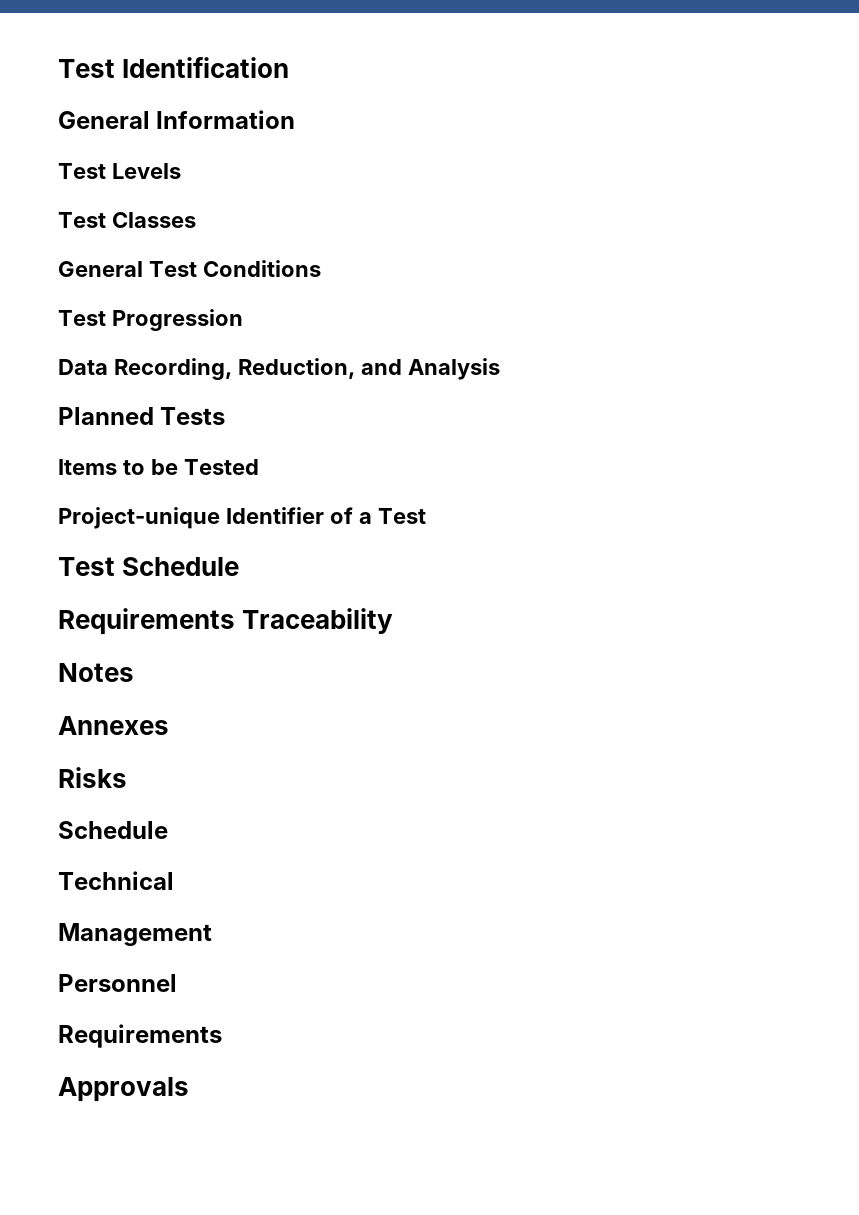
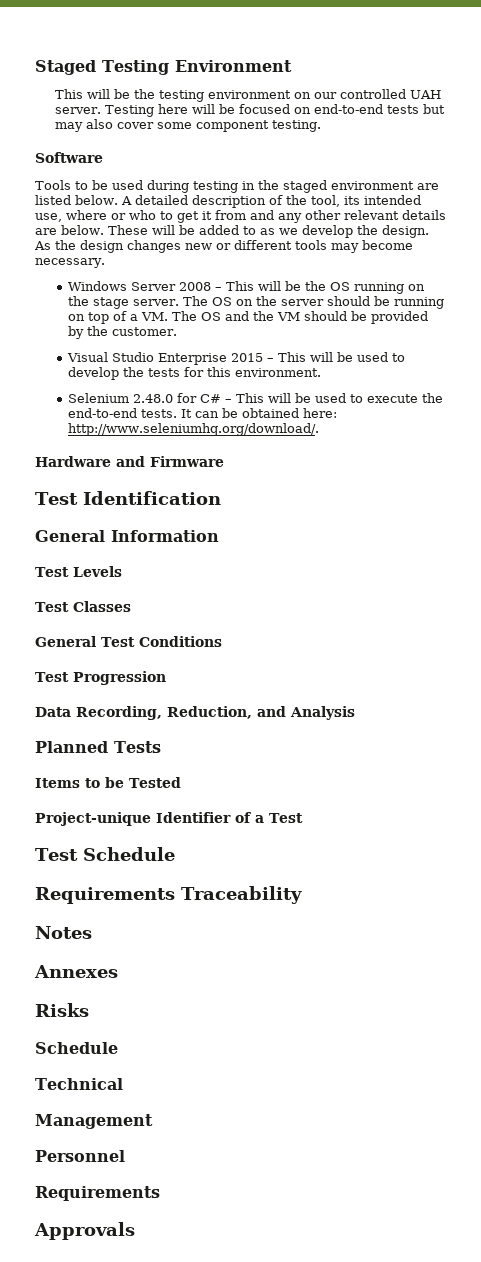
(58, 68) none -> [35,60,292,75] [54,89,441,102] [54,104,445,117] [54,119,321,132] [35,152,103,163] [35,180,439,193] [35,195,421,208] [35,210,446,223] [35,225,429,238] [34,240,413,253] [35,258,105,268] [68,281,426,294] [68,296,445,309] [68,311,429,324] [68,326,178,339] [67,352,406,365] [68,367,322,380] [68,393,444,403] [68,408,338,418] [68,423,320,436] [35,456,224,467] Staged Testing Environment // This will be the testing environment on our controlled UAH server. Testing here will be focused on end-to-end tests but may also cover some component testing. // Software // Tools to be used during testing in the staged environment are listed below. A detailed description of the tool, its intended use, where or who to get it from and any other relevant details are below. These will be added to as we develop the design. As the design changes new or different tools may become necessary. // Windows Server 2008 – This will be the OS running on the stage server. The OS on the server should be running on top of a VM. The OS and the VM should be provided by the customer. // Visual Studio Enterprise 2015 – This will be used to develop the tests for this environment. // Selenium 2.48.0 for C# – This will be used to execute the end-to-end tests. It can be obtained here: http://www.seleniumhq.org/download/. // Hardware and Firmware //

